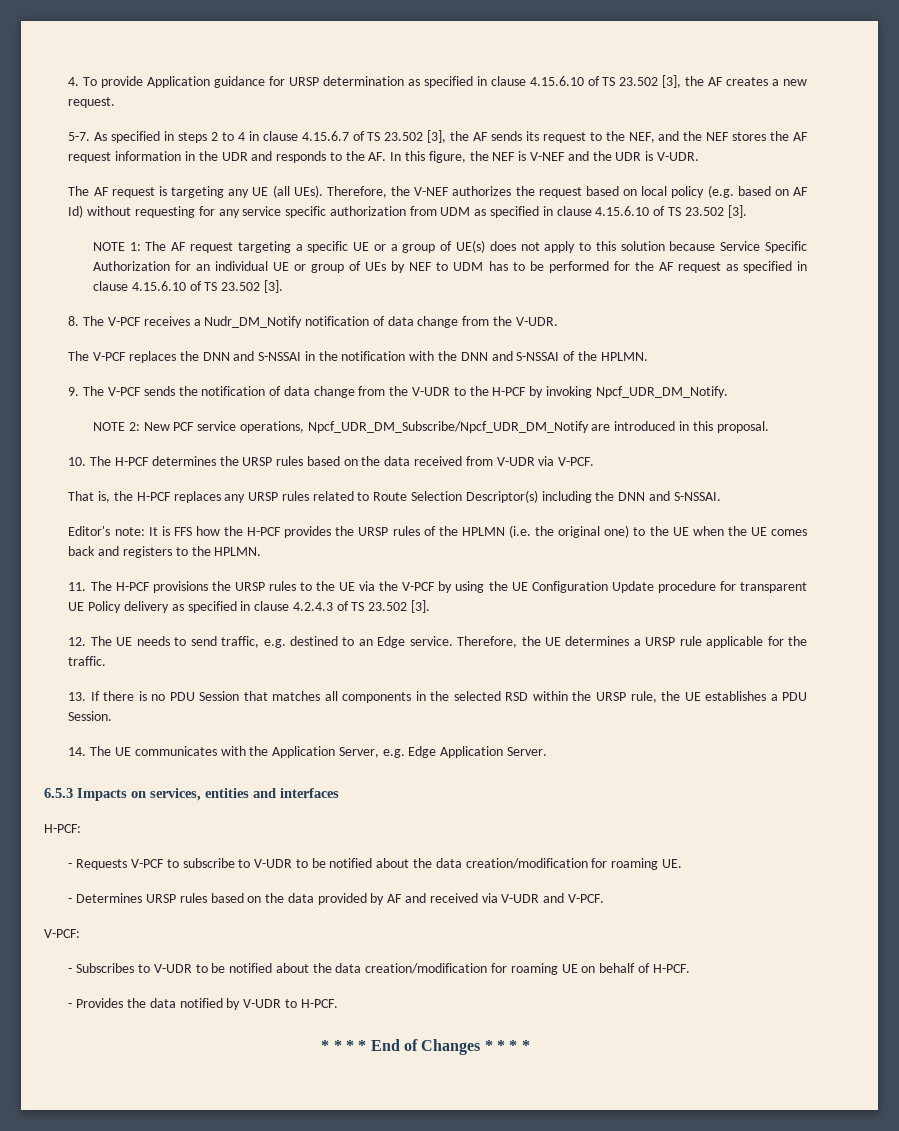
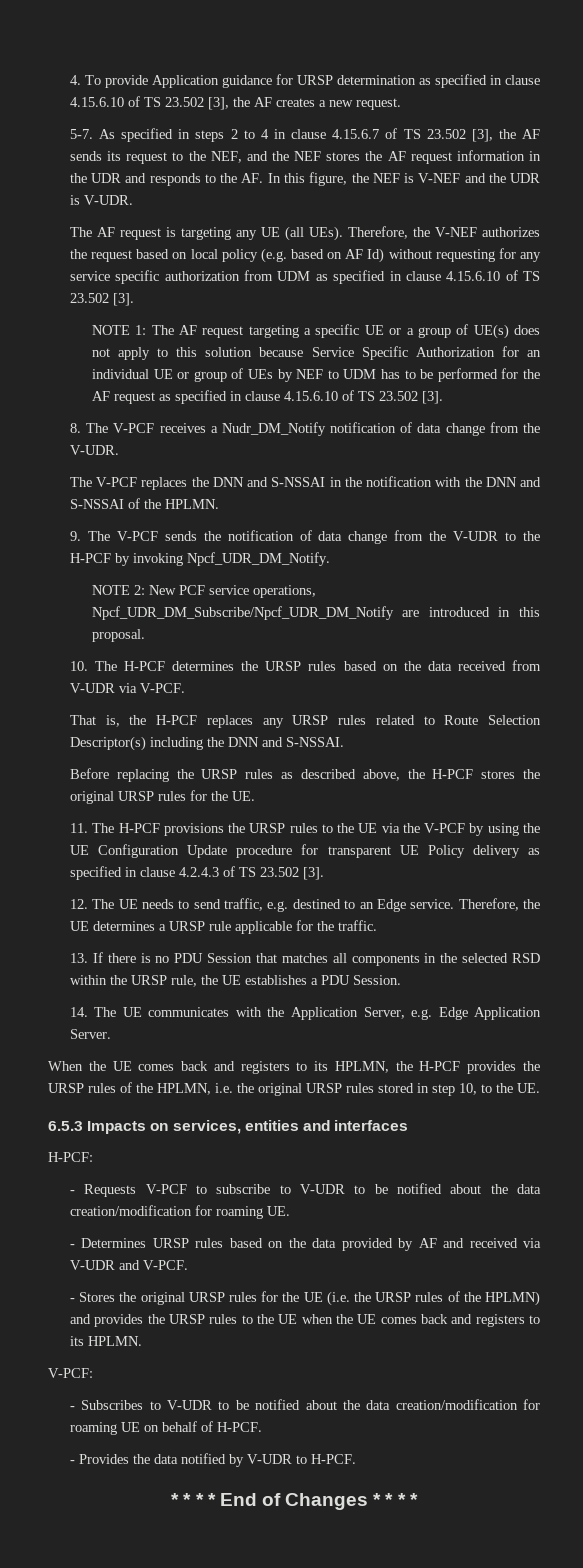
[68,525,808,538] [68,546,262,558] Editor's note: It is FFS how the H-PCF provides the URSP rules of the HPLMN (i.e. the original one) to the UE when the UE comes back and registers to the HPLMN. -> [69,768,540,782] [69,790,255,804] Before replacing the URSP rules as described above, the H-PCF stores the original URSP rules for the UE.
(548, 751) none -> [48,1061,540,1074] [48,1082,540,1096] // When the UE comes back and registers to its HPLMN, the H-PCF provides the URSP rules of the HPLMN, i.e. the original URSP rules stored in step 10, to the UE.
(604, 898) none -> [69,1291,541,1306] [69,1314,540,1327] [69,1336,142,1346] // - Stores the original URSP rules for the UE (i.e. the URSP rules of the HPLMN) and provides the URSP rules to the UE when the UE comes back and registers to its HPLMN.

